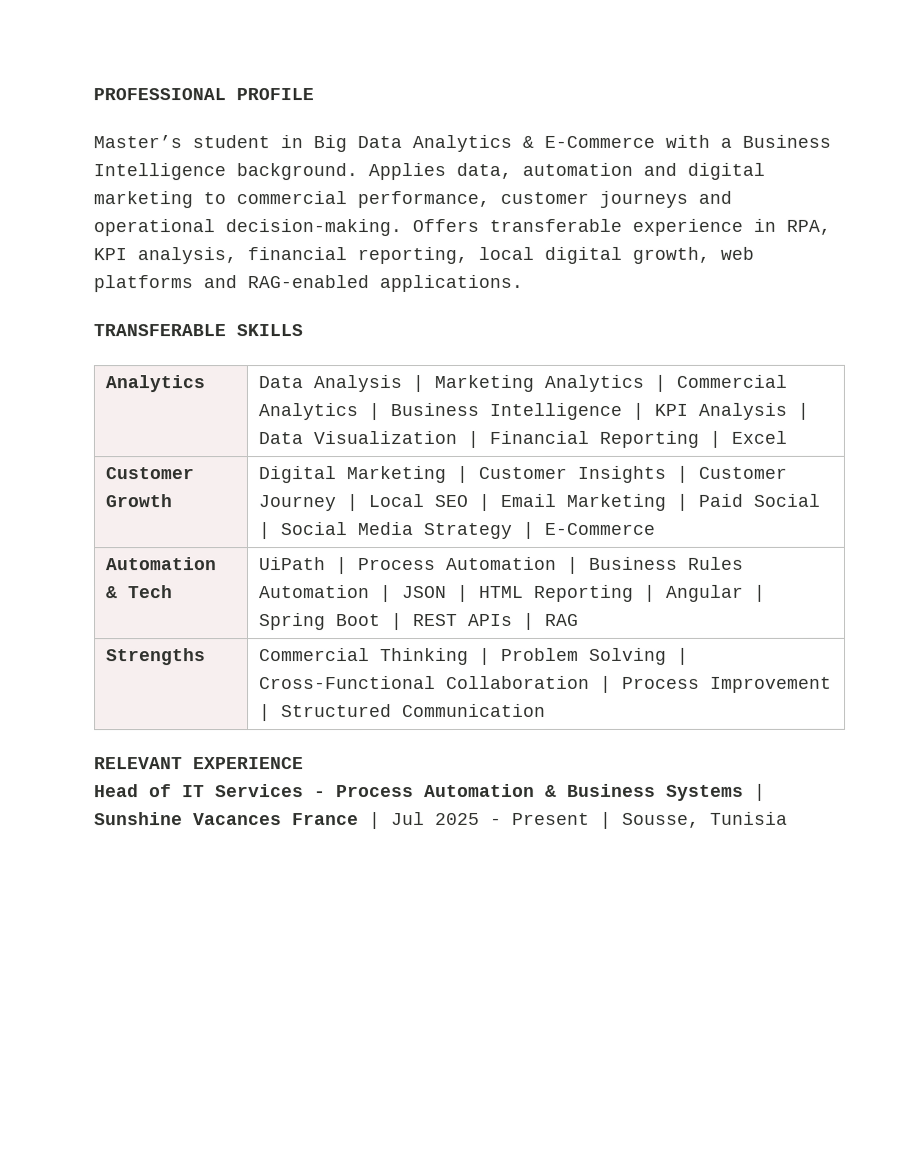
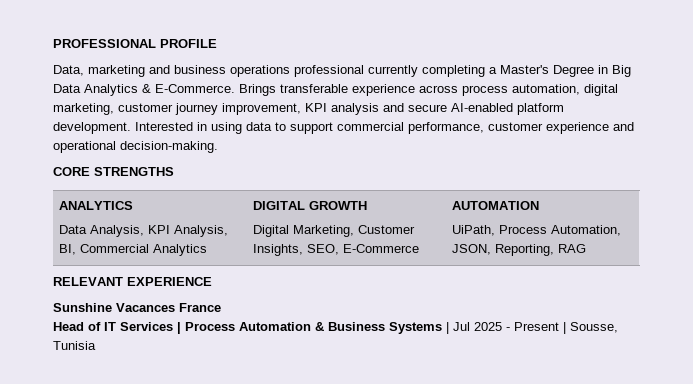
[93,135,270,149] Master’s student -> [53,65,594,77] Data, marketing and business operations professional currently completing a Master's Degree
[544,134,831,148] [93,162,765,181] [93,191,226,209] E-Commerce with a Business Intelligence background. Applies data, automation and digital marketing to -> [155,84,618,96] [53,103,564,115] [53,122,333,134] E-Commerce. Brings transferable experience across process automation, digital marketing, customer journey improvement, KPI analysis and secure AI-enabled platform development. Interested in using data to support
[599,190,688,208] journeys -> [546,122,609,134] experience
[412,218,831,236] [93,246,754,265] [93,274,523,293] [93,324,303,337] [104,375,205,393] [257,374,787,393] [257,402,809,421] [257,430,787,448] [104,467,194,480] [104,494,172,508] [257,465,787,484] [257,493,820,512] [257,521,655,540] [104,557,216,571] [105,585,173,599] [257,556,743,575] [257,584,766,603] [258,612,579,631] [105,648,206,666] [258,647,689,666] [258,675,832,693] [258,703,546,722] Offers transferable experience in RPA, KPI analysis, financial reporting, local digital growth, web platforms and RAG-enabled applications. // TRANSFERABLE SKILLS // Analytics | Data Analysis | Marketing Analytics | Commercial Analytics | Business Intelligence | KPI Analysis | Data Visualization | Financial Reporting | Excel // Customer Growth | Digital Marketing | Customer Insights | Customer Journey | Local SEO | Email Marketing | Paid Social | Social Media Strategy | E-Commerce // Automation & Tech | UiPath | Process Automation | Business Rules Automation | JSON | HTML Reporting | Angular | Spring Boot | REST APIs | RAG // Strengths | Commercial Thinking | Problem Solving | Cross-Functional Collaboration | Process Improvement | Structured Communication -> [53,167,174,176] [59,201,134,210] [59,225,229,237] [59,244,208,256] [253,201,368,210] [253,225,416,237] [253,244,420,256] [452,201,540,210] [452,225,622,236] [452,244,587,256] // CORE STRENGTHS // ANALYTICS // Data Analysis, KPI Analysis, BI, Commercial Analytics | DIGITAL GROWTH // Digital Marketing, Customer Insights, SEO, E-Commerce | AUTOMATION // UiPath, Process Automation, JSON, Reporting, RAG
(304, 763) none -> [53,303,221,312] // Sunshine Vacances France
[314,791,326,798] - -> [177,322,181,334] |
[94,812,381,830] Sunshine Vacances France | -> (449, 328) none

